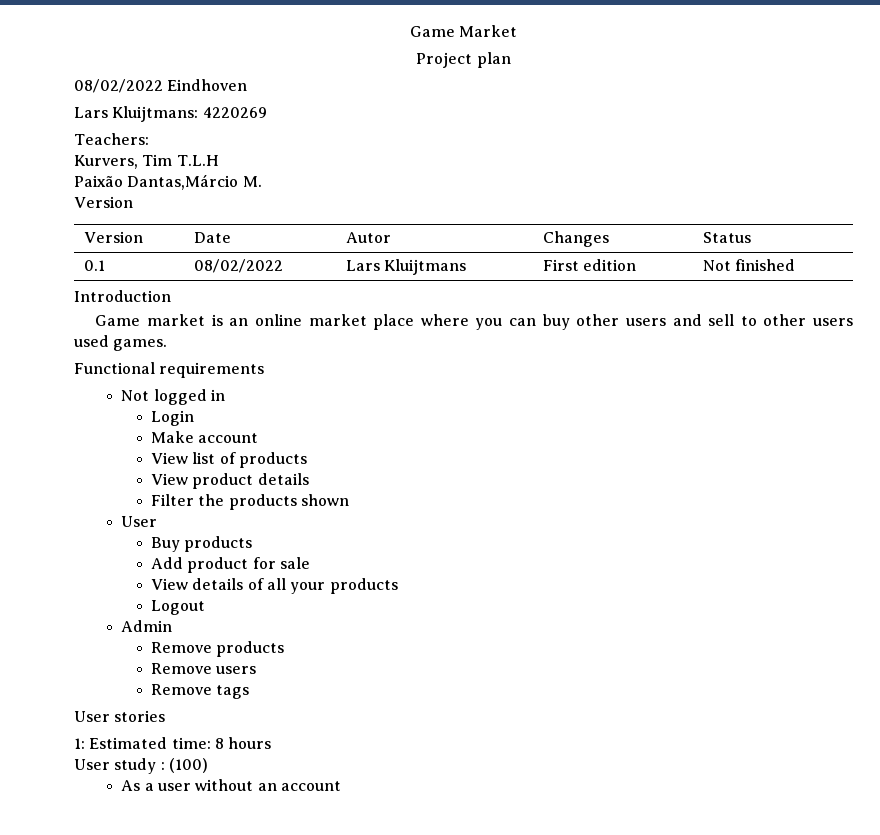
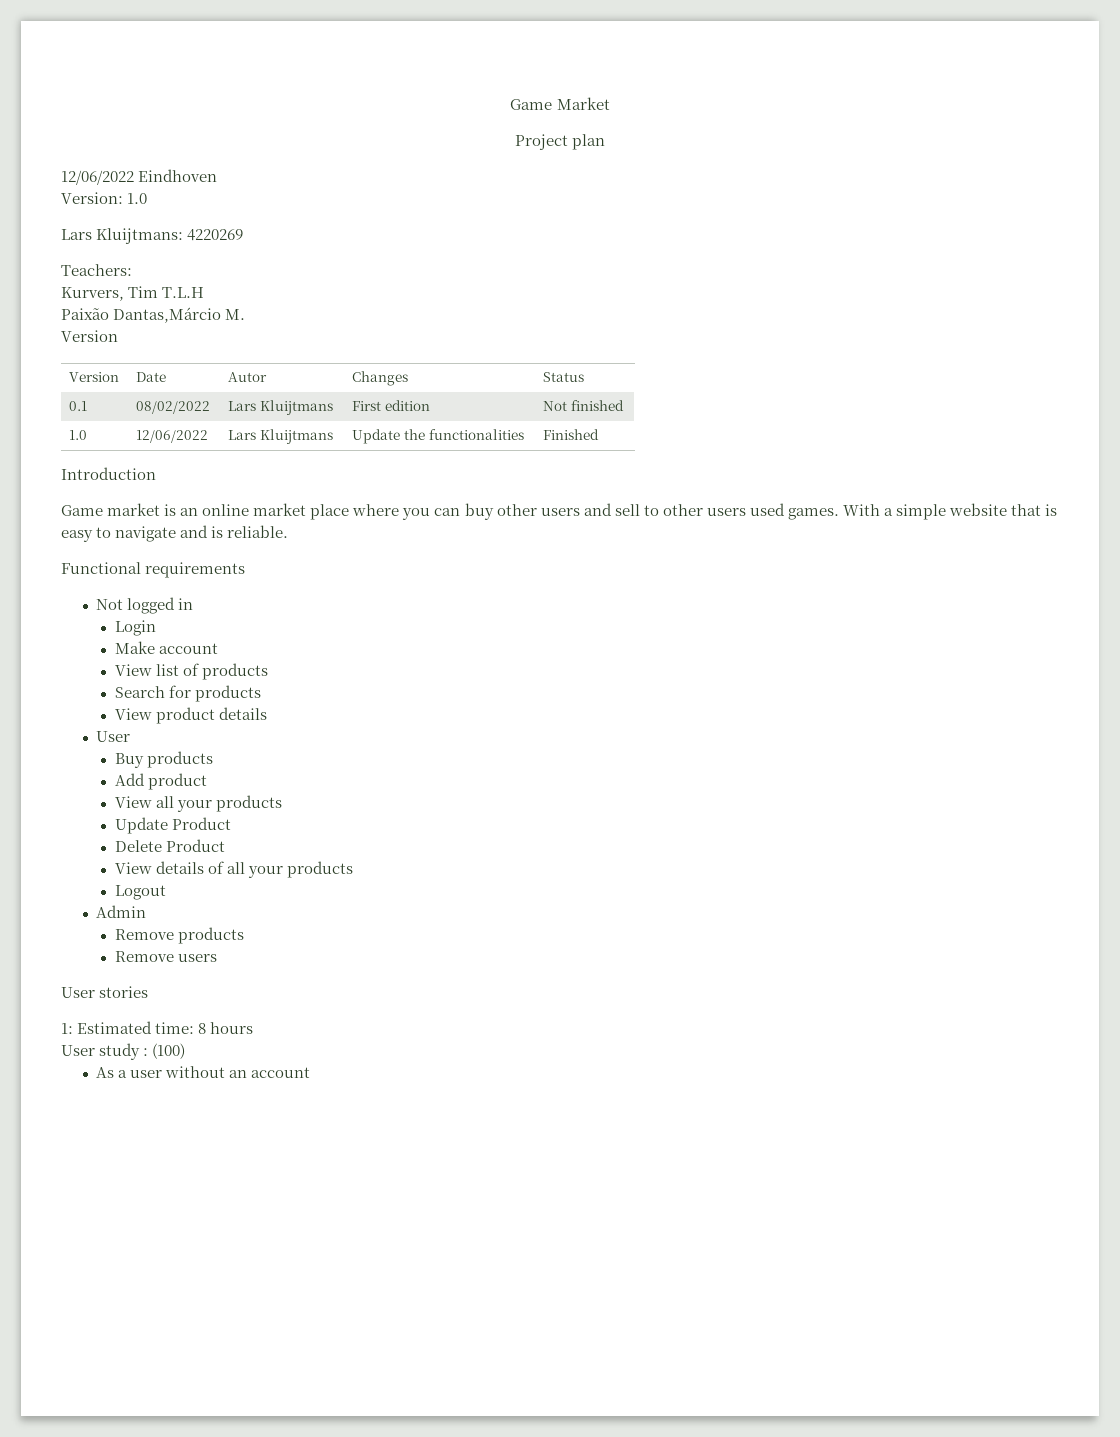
[74,79,163,93] 08/02/2022 -> [61,170,134,185] 12/06/2022
(248, 85) none -> [61,192,148,204] // Version: 1.0
(796, 265) none -> [69,430,88,440] [136,430,209,443] [228,429,334,444] [352,429,524,444] [543,429,600,440] // 1.0 | 12/06/2022 | Lars Kluijtmans | Update the functionalities | Finished
(168, 345) none -> [842,503,1058,520] [61,525,289,542] With a simple website that is easy to navigate and is reliable.
(307, 460) none -> [114,685,262,702] // Search for products
[150,494,349,510] // Filter the products shown -> (268, 713) none
[252,557,310,569] for sale -> [114,795,283,812] [114,817,231,834] [114,839,225,852] // View all your products // Update Product // Delete Product
[150,684,250,699] // Remove tags -> (217, 958) none

